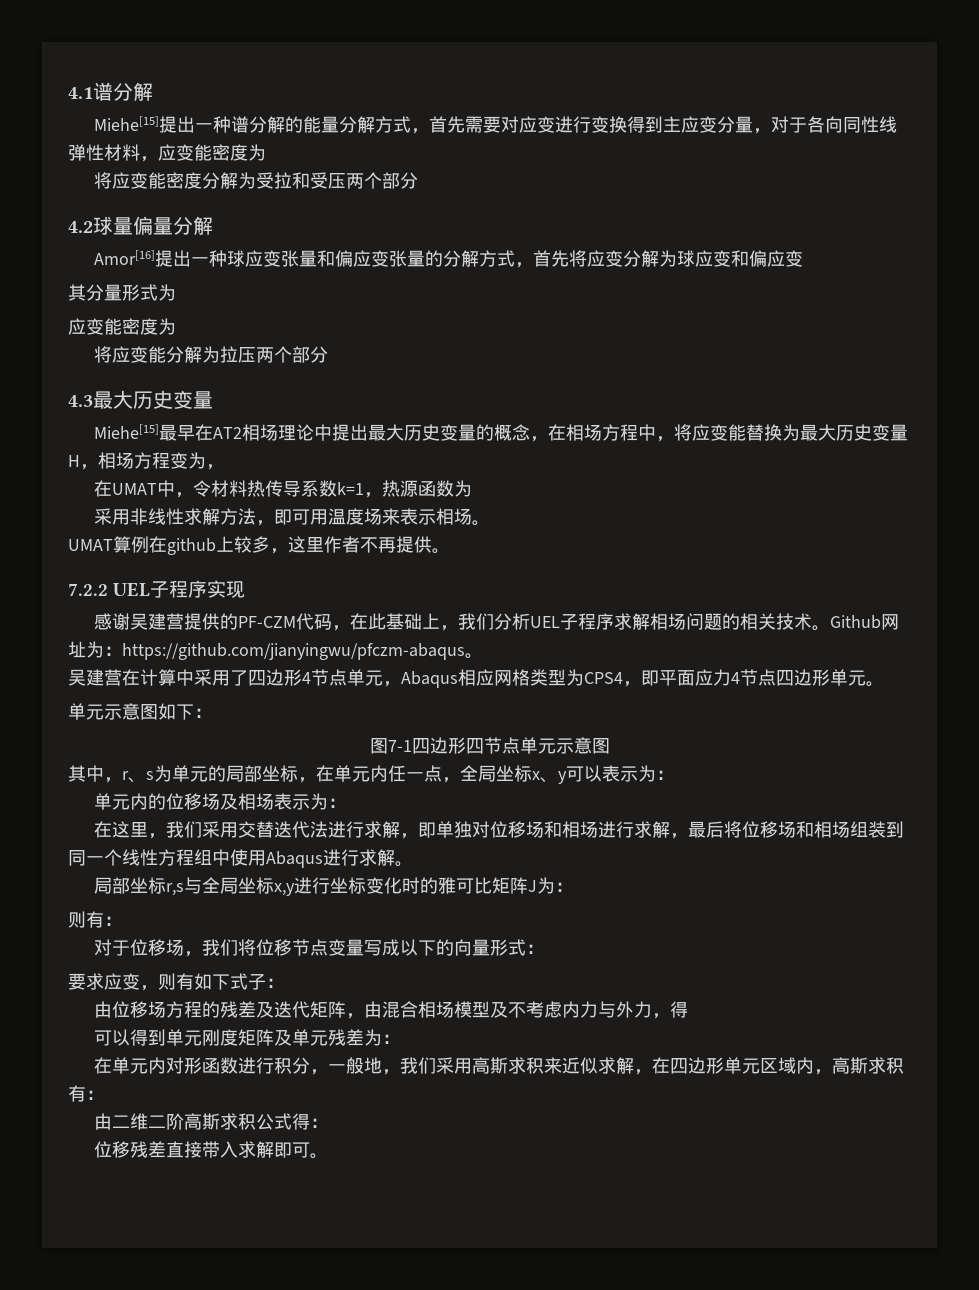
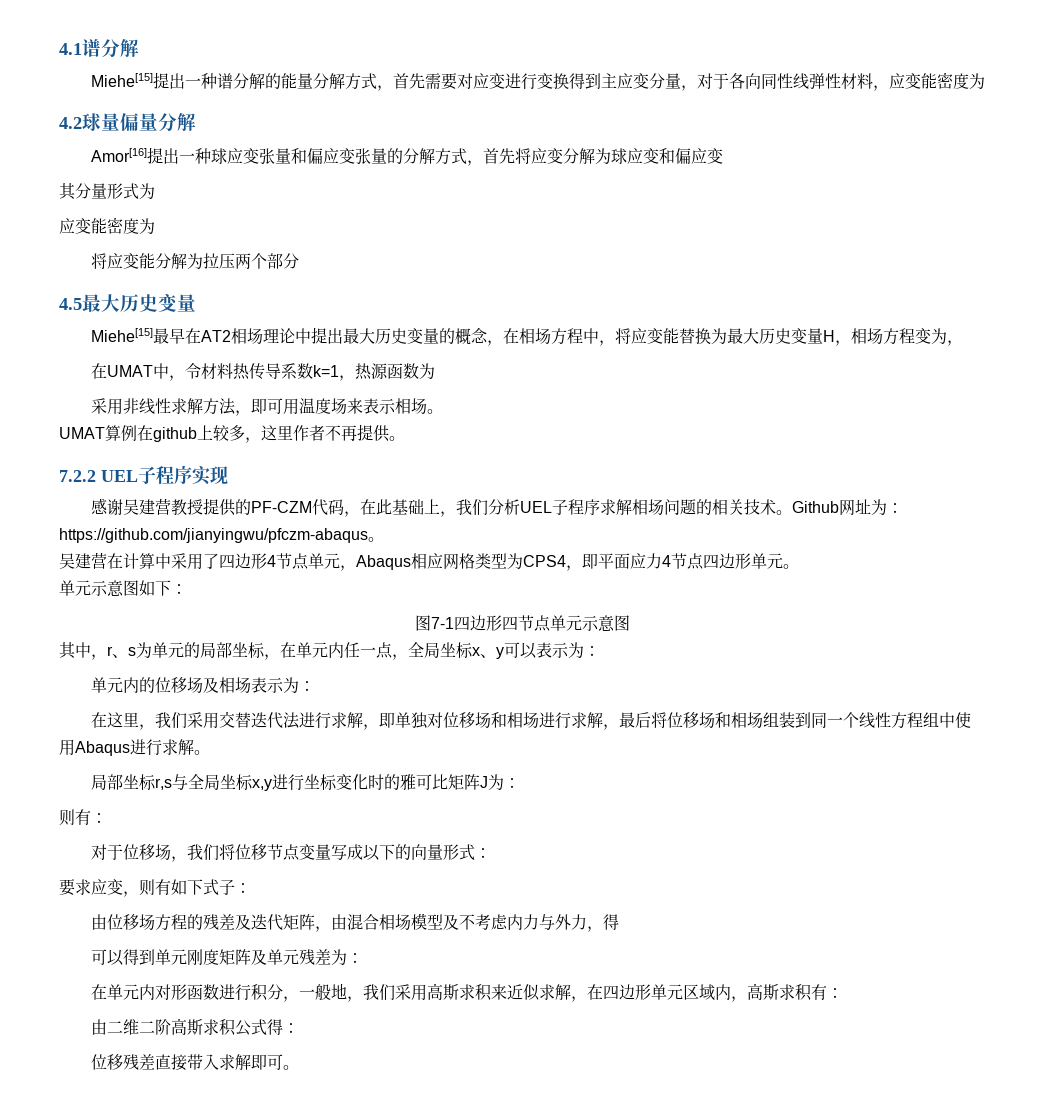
[93,172,418,189] // 将应变能密度分解为受拉和受压两个部分 -> (985, 81) none
[68,395,93,407] 4.3 -> [59,298,82,310] 4.5
(184, 621) none -> [170,499,203,516] 教授

